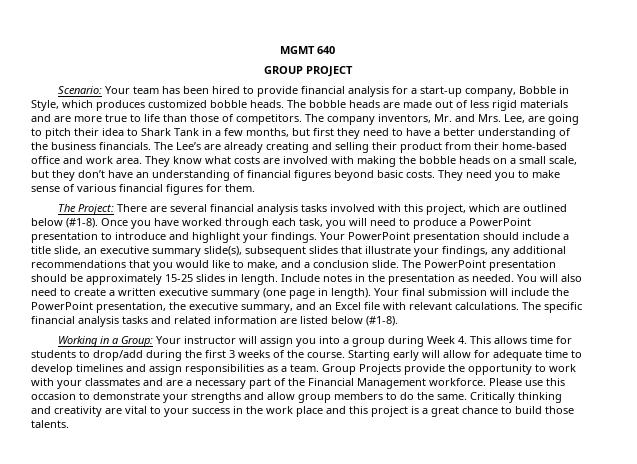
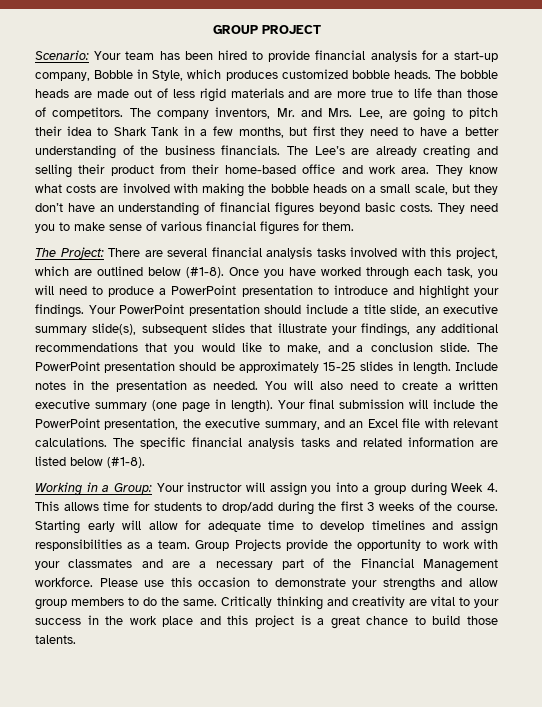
[280,46,335,54] MGMT 640 // -> (212, 29) none

